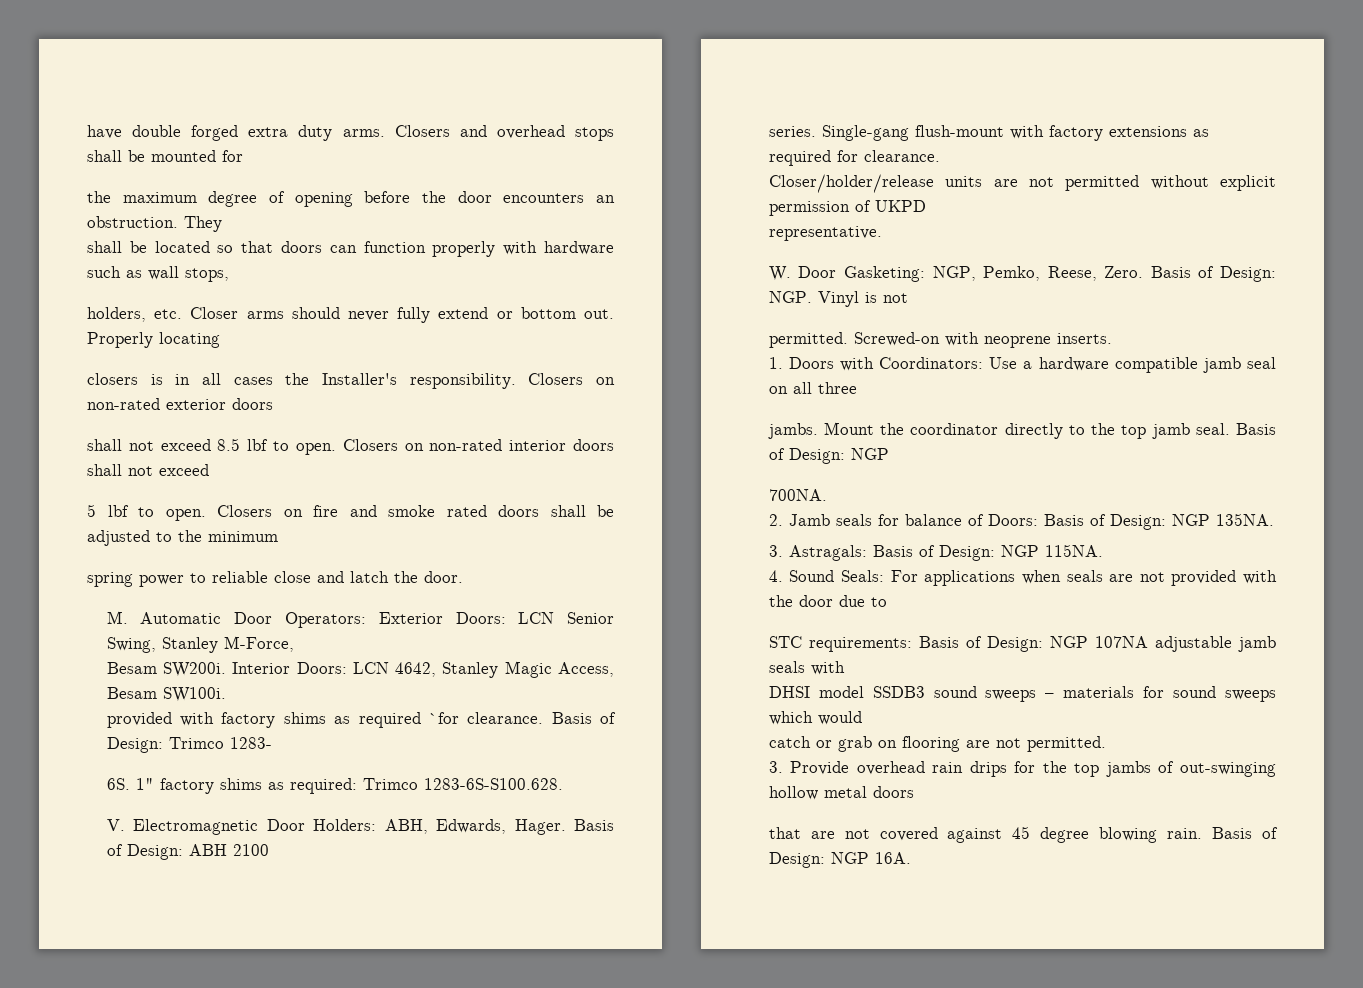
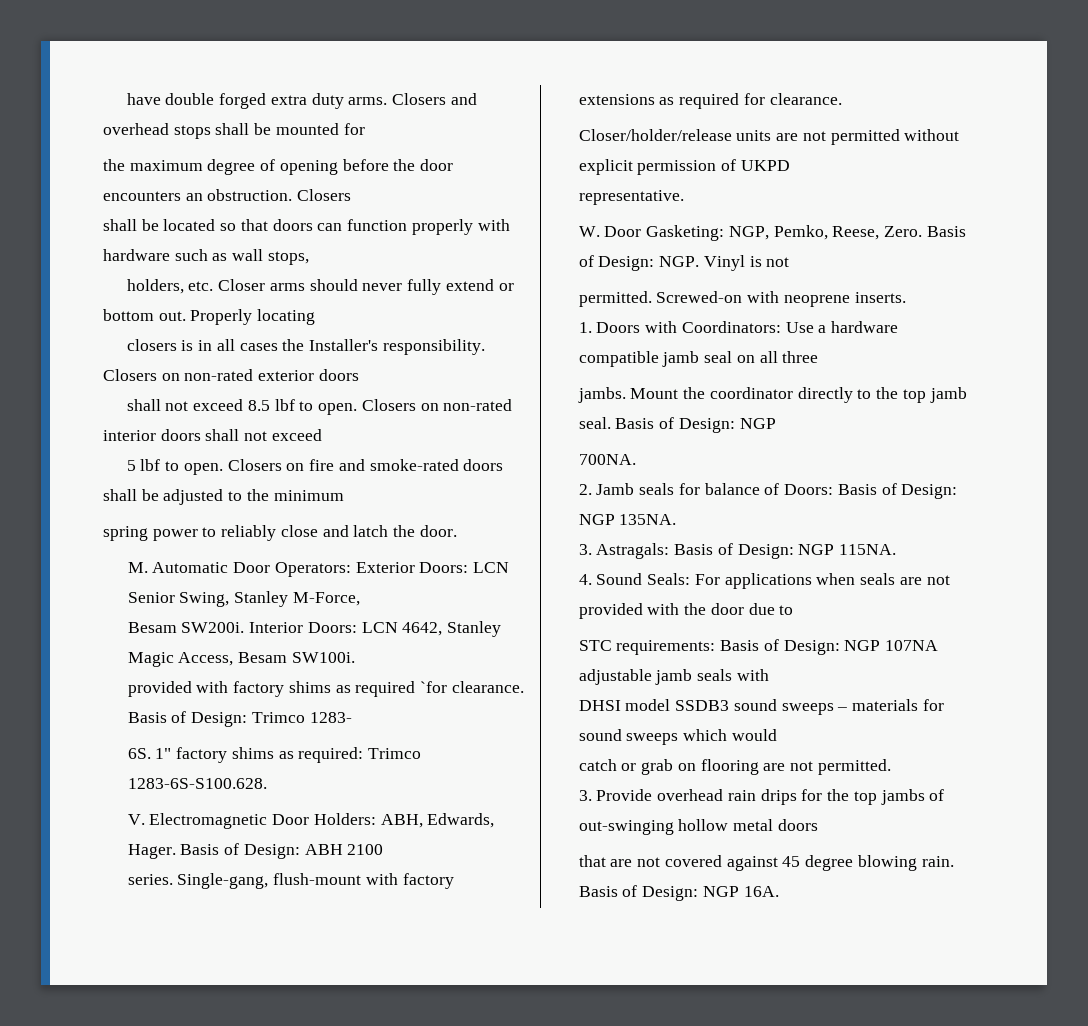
[184,216,222,232] They -> [297,189,352,201] Closers
[388,505,487,517] smoke rated -> [369,459,459,471] smoke-rated
[212,571,268,583] reliable -> [221,525,277,541] reliably
[821,125,909,141] Single-gang -> [177,873,269,889] Single-gang,

